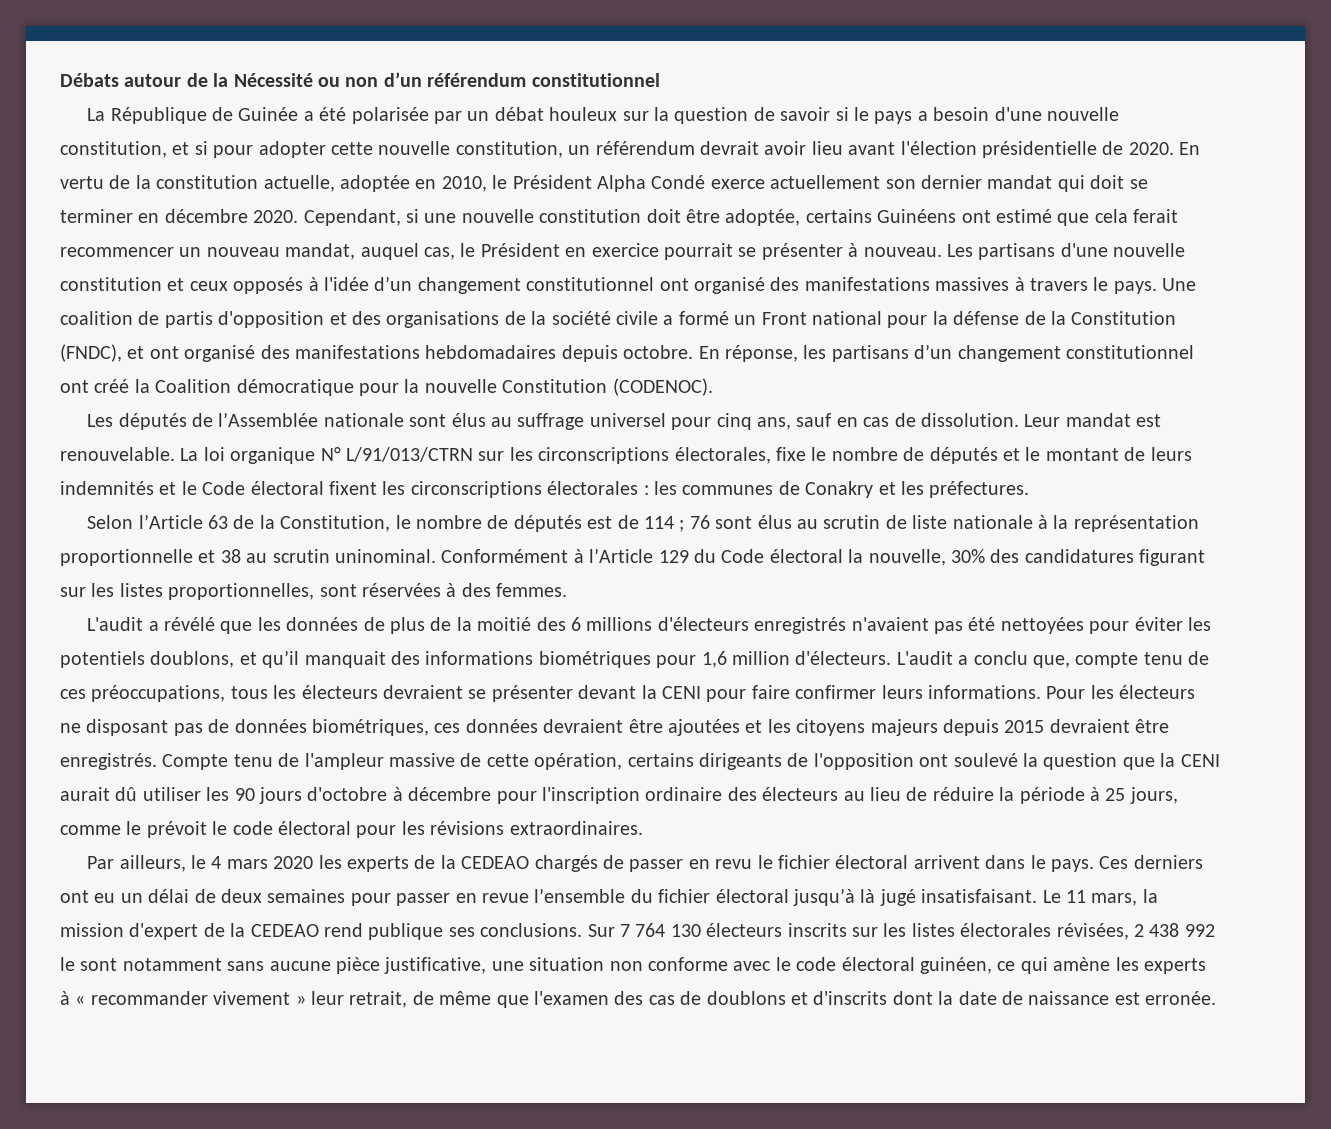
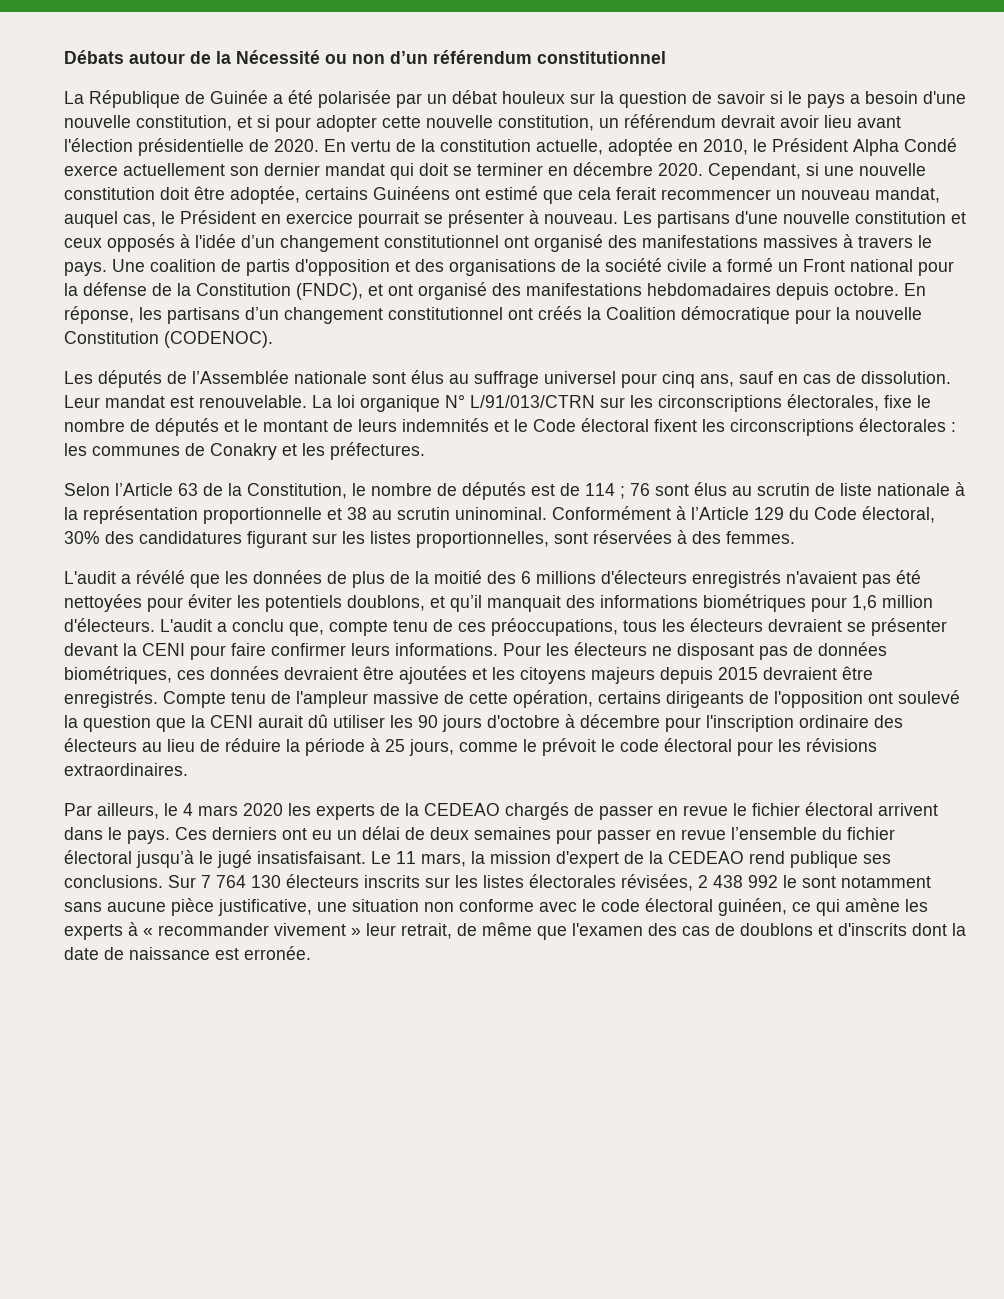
[94,379,130,393] créé -> [538,306,582,320] créés
[769,549,946,566] électoral la nouvelle, -> [862,506,935,523] électoral,
[715,859,753,869] revu -> [683,805,728,816] revue
[860,889,876,903] là -> [199,851,213,864] le

